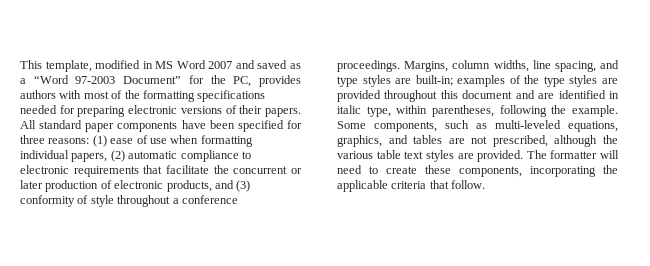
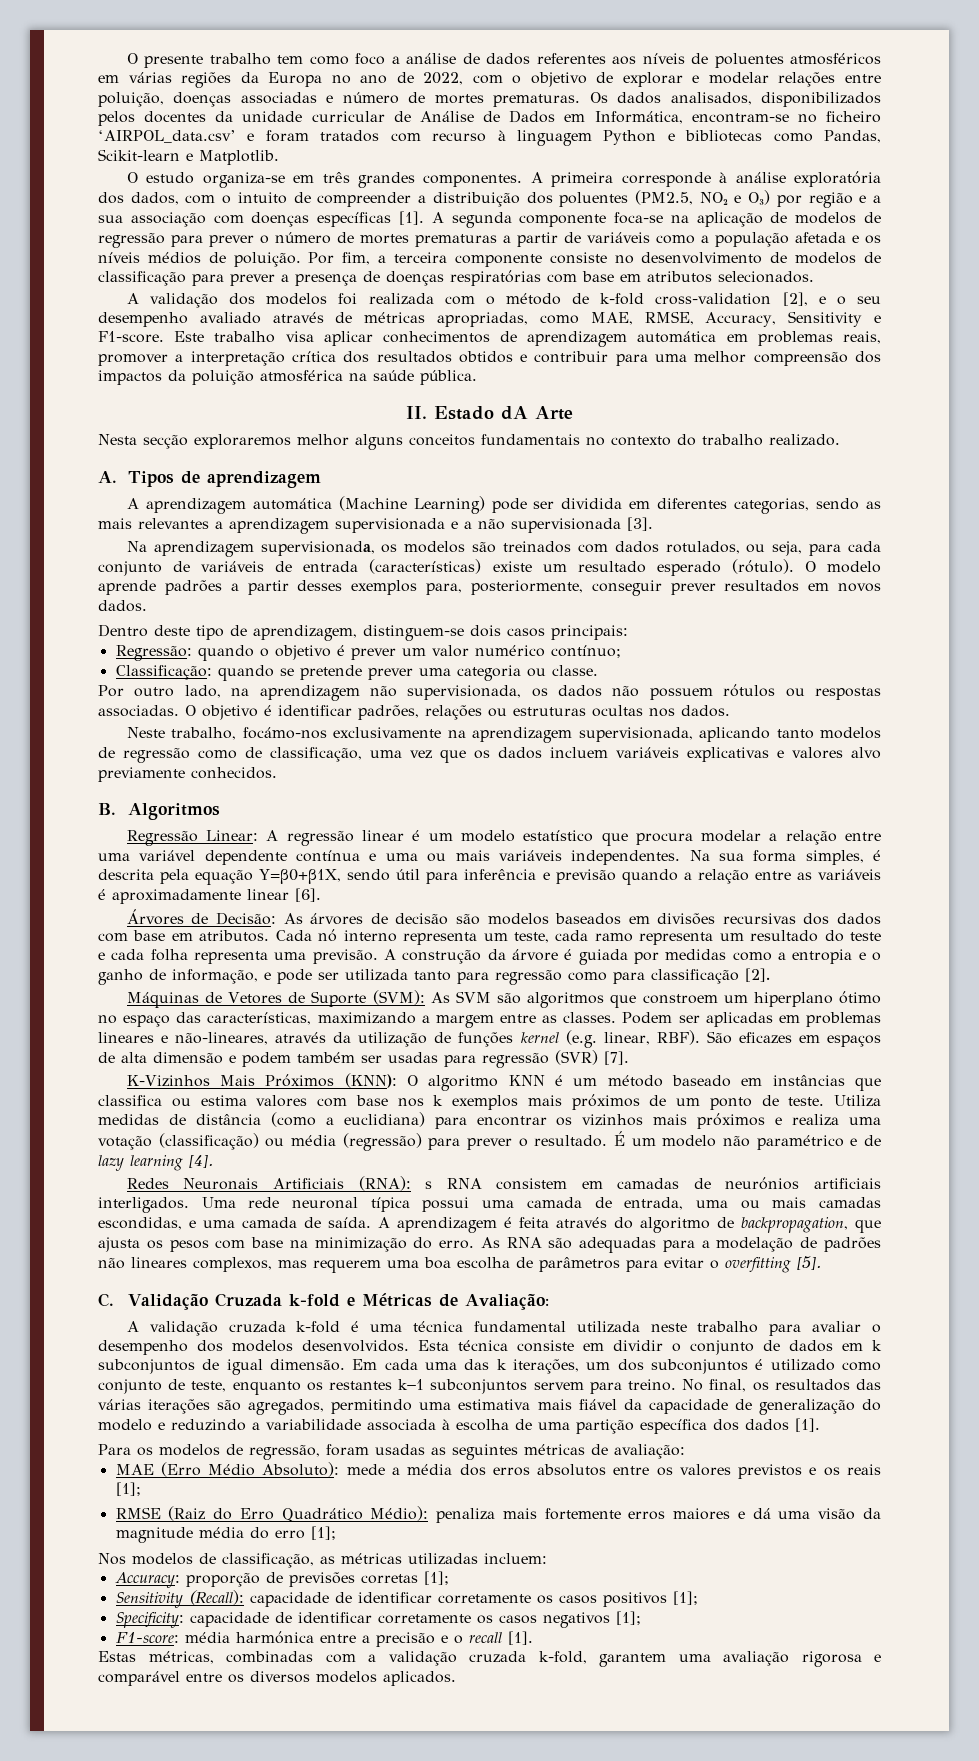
[20,60,301,72] [20,75,301,87] [20,90,266,102] [20,105,301,117] [20,120,302,132] [20,135,253,147] [20,150,251,162] [20,165,302,177] [20,180,251,192] [20,195,238,207] [337,60,619,72] [337,75,618,87] [337,90,619,102] [337,105,618,117] [337,120,618,132] [337,135,618,147] [337,150,619,162] [337,165,618,177] [337,180,486,192] This template, modified in MS Word 2007 and saved as a “Word 97-2003 Document” for the PC, provides authors with most of the formatting specifications needed for preparing electronic versions of their papers. All standard paper components have been specified for three reasons: (1) ease of use when formatting individual papers, (2) automatic compliance to electronic requirements that facilitate the concurrent or later production of electronic products, and (3) conformity of style throughout a conference proceedings. Margins, column widths, line spacing, and type styles are built-in; examples of the type styles are provided throughout this document and are identified in italic type, within parentheses, following the example. Some components, such as multi-leveled equations, graphics, and tables are not prescribed, although the various table text styles are provided. The formatter will need to create these components, incorporating the applicable criteria that follow. -> [126,53,881,68] [98,72,881,88] [98,92,882,107] [98,110,881,126] [98,130,881,146] [98,149,279,165] [126,171,881,188] [98,190,881,208] [98,211,882,228] [98,232,881,248] [98,252,882,267] [98,270,814,286] [126,292,882,308] [98,311,881,327] [98,331,881,347] [98,351,881,366] [98,370,477,385] [406,406,573,420] [98,434,840,450] [98,471,321,488] [126,496,881,514] [98,517,653,534] [126,541,881,557] [98,559,882,576] [98,580,882,596] [98,600,147,612] [98,624,628,641] [115,645,621,661] [115,665,598,681] [98,684,881,701] [98,705,730,720] [126,727,882,743] [98,747,881,763] [98,767,277,782] [98,803,220,820] [126,830,881,846] [98,850,881,865] [98,869,882,885] [98,888,321,904] [126,909,881,925] [98,929,881,945] [98,949,882,965] [98,968,770,985] [126,990,881,1008] [98,1012,881,1028] [98,1030,882,1048] [98,1050,629,1068] [126,1073,881,1091] [98,1094,881,1110] [98,1112,882,1129] [98,1131,881,1151] [98,1154,213,1171] [126,1176,882,1191] [98,1197,882,1213] [98,1217,881,1233] [98,1237,881,1253] [98,1256,821,1273] [98,1293,549,1310] [126,1321,881,1336] [98,1340,882,1355] [98,1359,882,1375] [98,1379,882,1395] [98,1399,882,1415] [98,1418,820,1434] [98,1444,685,1460] [115,1462,881,1479] [115,1482,141,1496] [115,1506,881,1523] [115,1526,336,1543] [98,1553,547,1568] [114,1571,449,1588] [115,1590,698,1608] [115,1611,641,1628] [115,1631,533,1647] [98,1651,881,1667] [98,1671,456,1686] O presente trabalho tem como foco a análise de dados referentes aos níveis de poluentes atmosféricos em várias regiões da Europa no ano de 2022, com o objetivo de explorar e modelar relações entre poluição, doenças associadas e número de mortes prematuras. Os dados analisados, disponibilizados pelos docentes da unidade curricular de Análise de Dados em Informática, encontram-se no ficheiro ‘AIRPOL_data.csv’ e foram tratados com recurso à linguagem Python e bibliotecas como Pandas, Scikit-learn e Matplotlib. // O estudo organiza-se em três grandes componentes. A primeira corresponde à análise exploratória dos dados, com o intuito de compreender a distribuição dos poluentes (PM2.5, NO₂ e O₃) por região e a sua associação com doenças específicas [1]. A segunda componente foca-se na aplicação de modelos de regressão para prever o número de mortes prematuras a partir de variáveis como a população afetada e os níveis médios de poluição. Por fim, a terceira componente consiste no desenvolvimento de modelos de classificação para prever a presença de doenças respiratórias com base em atributos selecionados. // A validação dos modelos foi realizada com o método de k-fold cross-validation [2], e o seu desempenho avaliado através de métricas apropriadas, como MAE, RMSE, Accuracy, Sensitivity e F1-score. Este trabalho visa aplicar conhecimentos de aprendizagem automática em problemas reais, promover a interpretação crítica dos resultados obtidos e contribuir para uma melhor compreensão dos impactos da poluição atmosférica na saúde pública. // II. Estado dA Arte // Nesta secção exploraremos melhor alguns conceitos fundamentais no contexto do trabalho realizado. // A. Tipos de aprendizagem // A aprendizagem automática (Machine Learning) pode ser dividida em diferentes categorias, sendo as mais relevantes a aprendizagem supervisionada e a não supervisionada [3]. // Na aprendizagem supervisionada, os modelos são treinados com dados rotulados, ou seja, para cada conjunto de variáveis de entrada (características) existe um resultado esperado (rótulo). O modelo aprende padrões a partir desses exemplos para, posteriormente, conseguir prever resultados em novos dados. // Dentro deste tipo de aprendizagem, distinguem-se dois casos principais: // Regressão: quando o objetivo é prever um valor numérico contínuo; // Classificação: quando se pretende prever uma categoria ou classe. // Por outro lado, na aprendizagem não supervisionada, os dados não possuem rótulos ou respostas associadas. O objetivo é identificar padrões, relações ou estruturas ocultas nos dados. // Neste trabalho, focámo-nos exclusivamente na aprendizagem supervisionada, aplicando tanto modelos de regressão como de classificação, uma vez que os dados incluem variáveis explicativas e valores alvo previamente conhecidos. // B. Algoritmos // Regressão Linear: A regressão linear é um modelo estatístico que procura modelar a relação entre uma variável dependente contínua e uma ou mais variáveis independentes. Na sua forma simples, é descrita pela equação Y=β0+β1X, sendo útil para inferência e previsão quando a relação entre as variáveis é aproximadamente linear [6]. // Árvores de Decisão: As árvores de decisão são modelos baseados em divisões recursivas dos dados com base em atributos. Cada nó interno representa um teste, cada ramo representa um resultado do teste e cada folha representa uma previsão. A construção da árvore é guiada por medidas como a entropia e o ganho de informação, e pode ser utilizada tanto para regressão como para classificação [2]. // Máquinas de Vetores de Suporte (SVM): As SVM são algoritmos que constroem um hiperplano ótimo no espaço das características, maximizando a margem entre as classes. Podem ser aplicadas em problemas lineares e não-lineares, através da utilização de funções kernel (e.g. linear, RBF). São eficazes em espaços de alta dimensão e podem também ser usadas para regressão (SVR) [7]. // K-Vizinhos Mais Próximos (KNN): O algoritmo KNN é um método baseado em instâncias que classifica ou estima valores com base nos k exemplos mais próximos de um ponto de teste. Utiliza medidas de distância (como a euclidiana) para encontrar os vizinhos mais próximos e realiza uma votação (classificação) ou média (regressão) para prever o resultado. É um modelo não paramétrico e de lazy learning [4]. // Redes Neuronais Artificiais (RNA): s RNA consistem em camadas de neurónios artificiais interligados. Uma rede neuronal típica possui uma camada de entrada, uma ou mais camadas escondidas, e uma camada de saída. A aprendizagem é feita através do algoritmo de backpropagation, que ajusta os pesos com base na minimização do erro. As RNA são adequadas para a modelação de padrões não lineares complexos, mas requerem uma boa escolha de parâmetros para evitar o overfitting [5]. // C. Validação Cruzada k-fold e Métricas de Avaliação: // A validação cruzada k-fold é uma técnica fundamental utilizada neste trabalho para avaliar o desempenho dos modelos desenvolvidos. Esta técnica consiste em dividir o conjunto de dados em k subconjuntos de igual dimensão. Em cada uma das k iterações, um dos subconjuntos é utilizado como conjunto de teste, enquanto os restantes k−1 subconjuntos servem para treino. No final, os resultados das várias iterações são agregados, permitindo uma estimativa mais fiável da capacidade de generalização do modelo e reduzindo a variabilidade associada à escolha de uma partição específica dos dados [1]. // Para os modelos de regressão, foram usadas as seguintes métricas de avaliação: // MAE (Erro Médio Absoluto): mede a média dos erros absolutos entre os valores previstos e os reais [1]; // RMSE (Raiz do Erro Quadrático Médio): penaliza mais fortemente erros maiores e dá uma visão da magnitude média do erro [1]; // Nos modelos de classificação, as métricas utilizadas incluem: // Accuracy: proporção de previsões corretas [1]; // Sensitivity (Recall): capacidade de identificar corretamente os casos positivos [1]; // Specificity: capacidade de identificar corretamente os casos negativos [1]; // F1-score: média harmónica entre a precisão e o recall [1]. // Estas métricas, combinadas com a validação cruzada k-fold, garantem uma avaliação rigorosa e comparável entre os diversos modelos aplicados.

